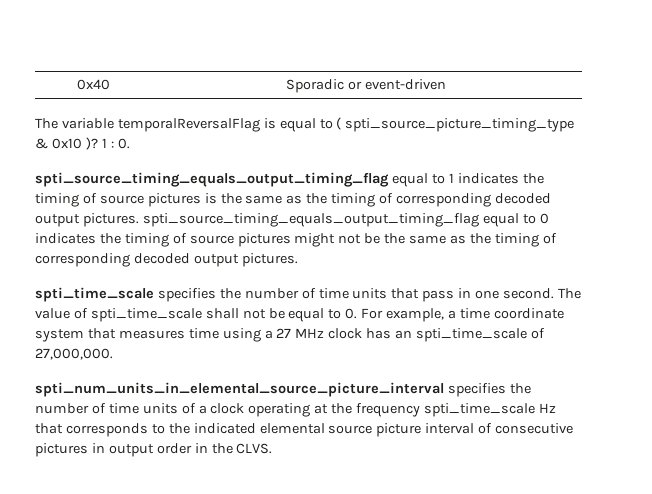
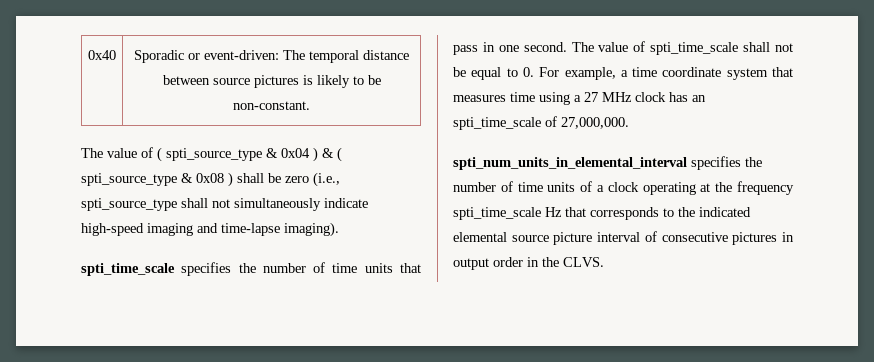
[364,79,446,90] [35,117,575,132] [35,137,130,150] [35,172,544,187] [35,193,551,207] [35,213,549,227] [35,233,557,247] [35,253,298,267] event-driven // The variable temporalReversalFlag is equal to ( spti_source_picture_timing_type & 0x10 )? 1 : 0. // spti_source_timing_equals_output_timing_flag equal to 1 indicates the timing of source pictures is the same as the timing of corresponding decoded output pictures. spti_source_timing_equals_output_timing_flag equal to 0 indicates the timing of source pictures might not be the same as the timing of corresponding decoded output pictures. -> [204,50,409,63] [162,75,381,88] [233,101,310,110] [81,147,342,162] [81,172,340,187] [81,198,368,211] [81,222,339,237] event-driven: The temporal distance between source pictures is likely to be non-constant. // The value of ( spti_source_type & 0x04 ) & ( spti_source_type & 0x08 ) shall be zero (i.e., spti_source_type shall not simultaneously indicate high-speed imaging and time-lapse imaging).
[35,382,444,397] spti_num_units_in_elemental_source_picture_interval -> [453,157,687,170] spti_num_units_in_elemental_interval

